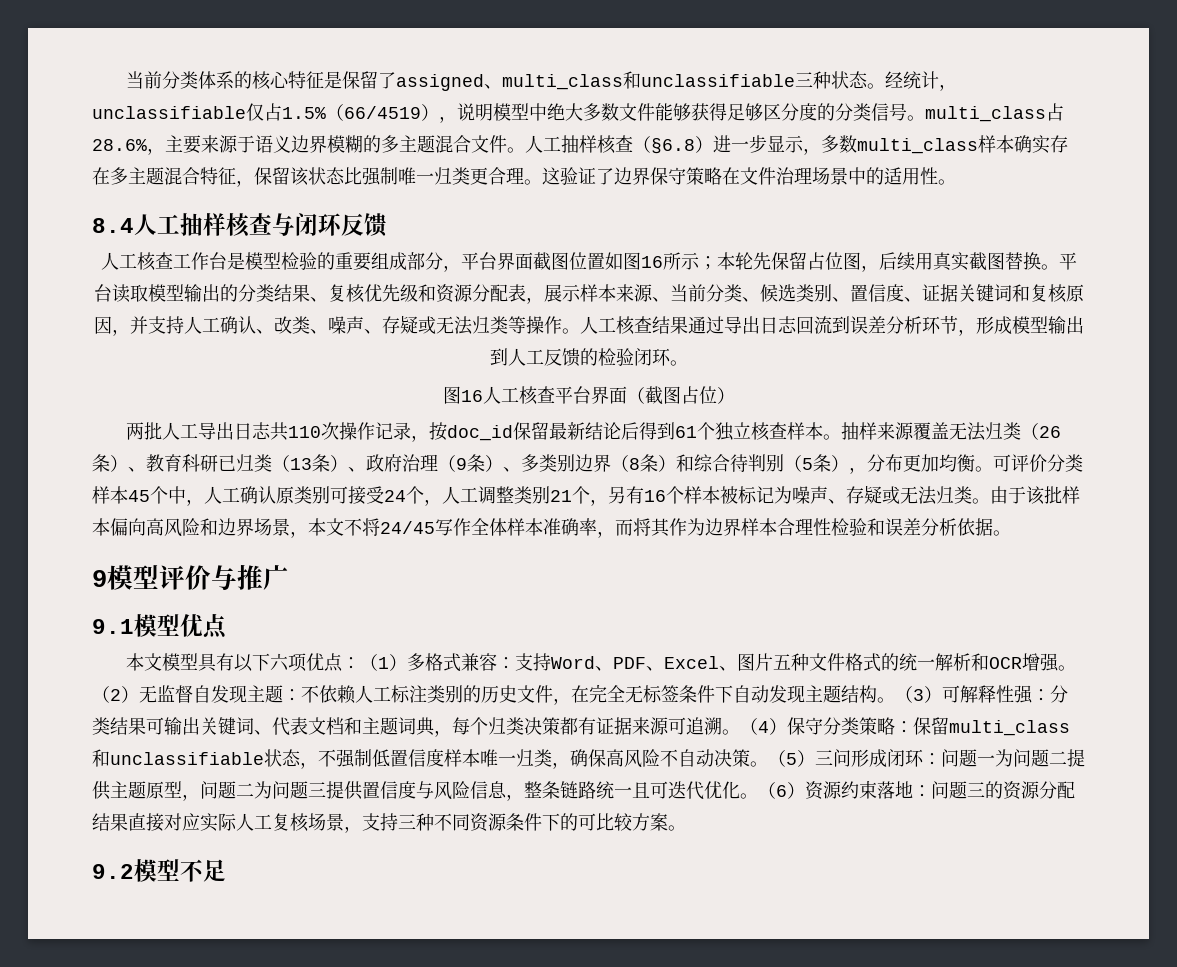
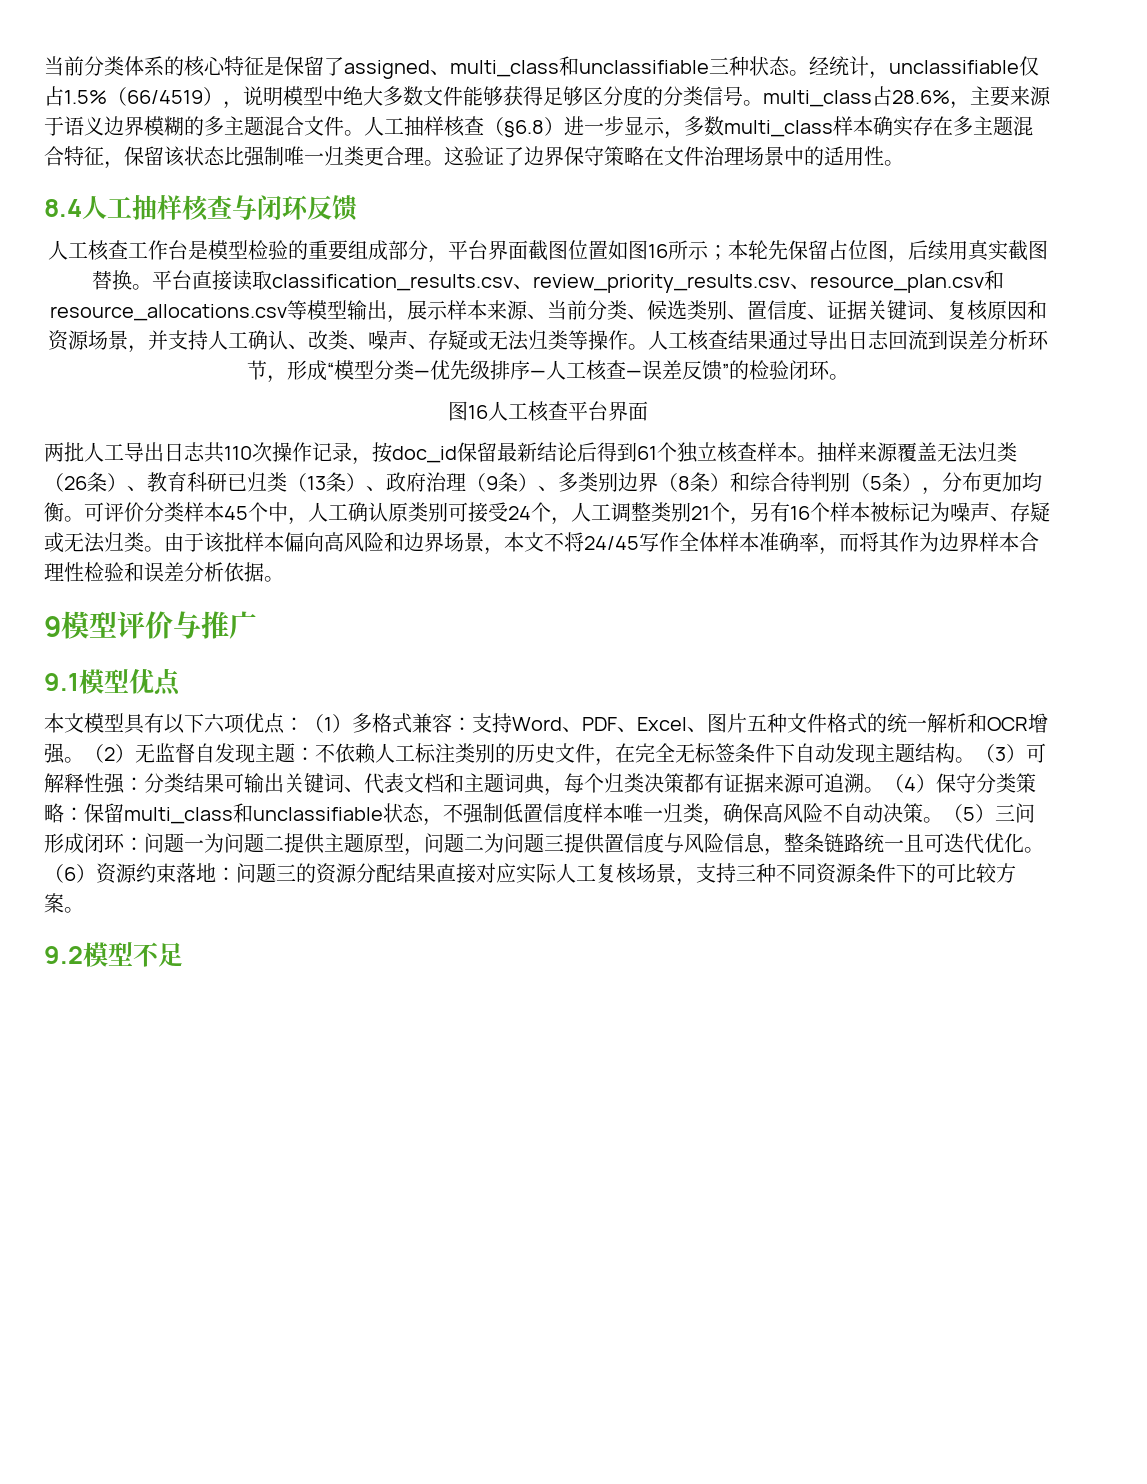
[111,284,526,303] 读取模型输出的分类结果、复核优先级和资源分配表 -> [192,270,1004,293] [49,300,387,321] 直接读取classification_results.csv、review_priority_results.csv、resource_plan.csv和resource_allocations.csv等模型输出
[1011,284,1030,302] 和 -> [926,314,947,319] 、
(112, 325) none -> [1026,300,1047,320] [48,330,128,351] 和资源场景
[1011,316,1084,334] [489,348,580,367] 模型输出到人工反馈 -> [327,360,729,381] “模型分类—优先级排序—人工核查—误差反馈”
[626,386,735,405] （截图占位） -> (648, 411) none

